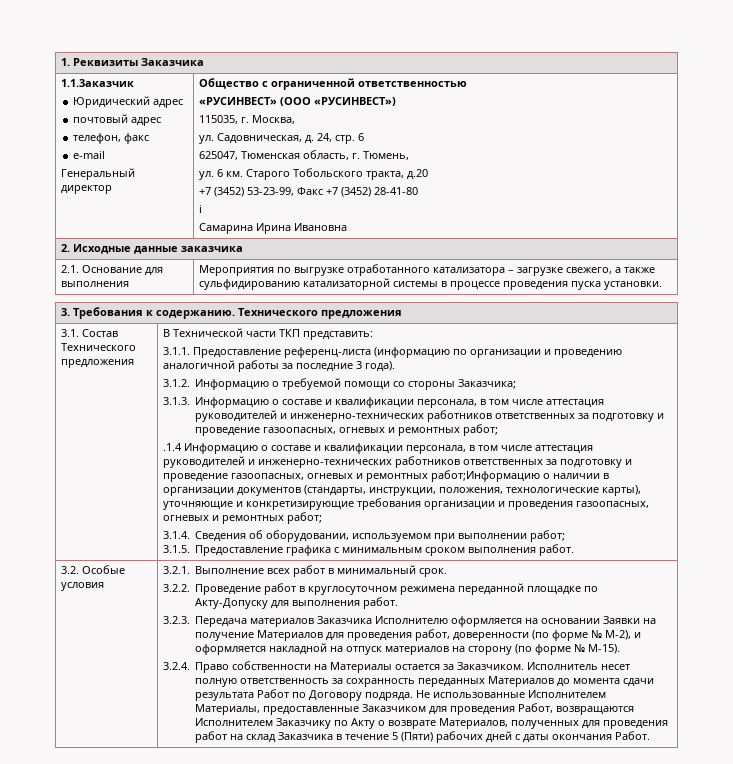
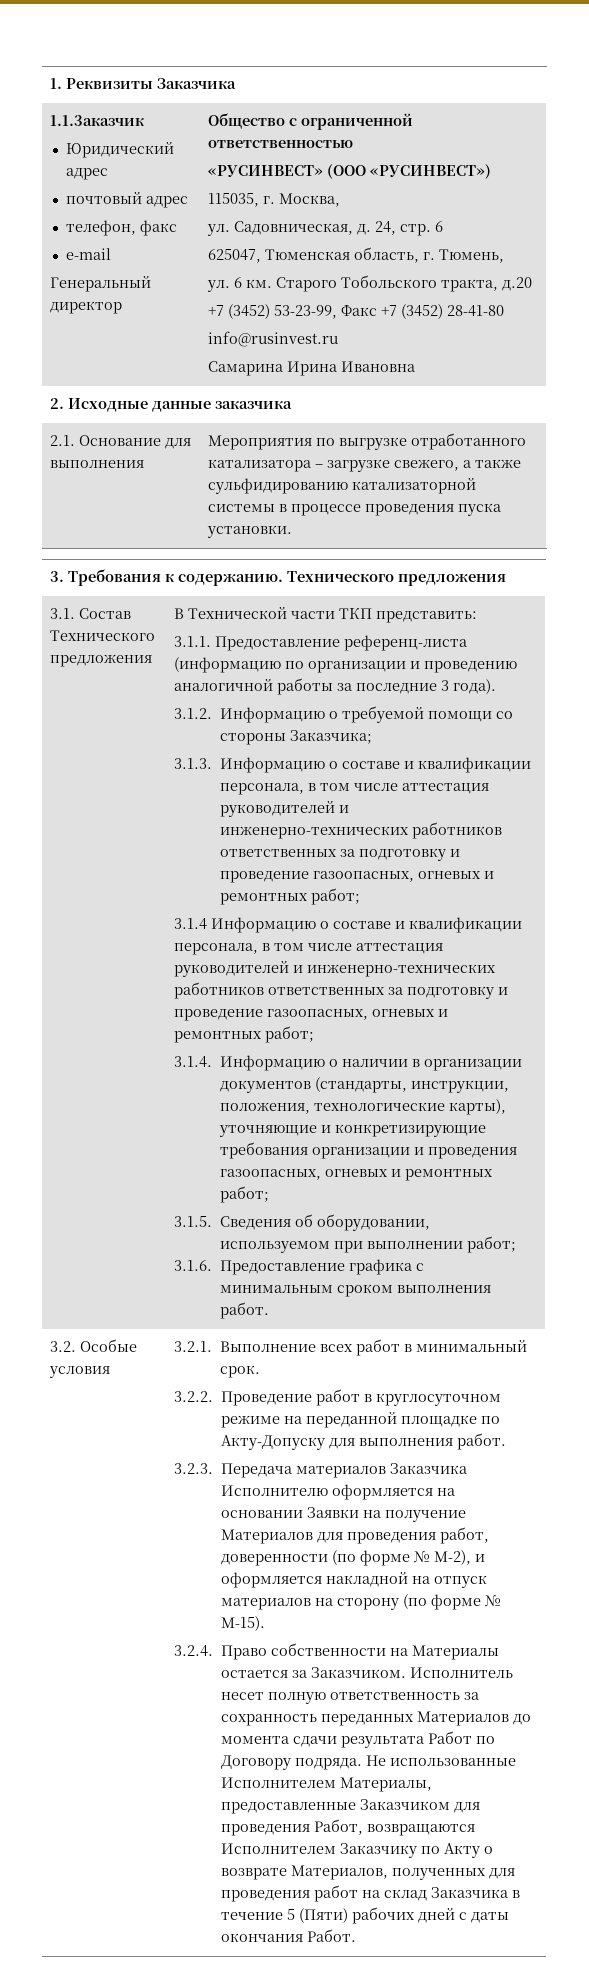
[198,205,202,213] i -> [208,331,339,347] info@rusinvest.ru
[162,443,182,451] .1.4 -> [174,918,208,930] 3.1.4
[430,470,540,482] работ;Информацию -> [265,1026,315,1043] [174,1055,325,1071] работ; // 3.1.4. Информацию
[162,531,190,539] 3.1.4. -> [174,1216,213,1227] 3.1.5.
[162,545,190,553] 3.1.5. -> [174,1260,213,1271] 3.1.6.
[400,586,456,595] режимена -> [220,1415,302,1428] режиме на

